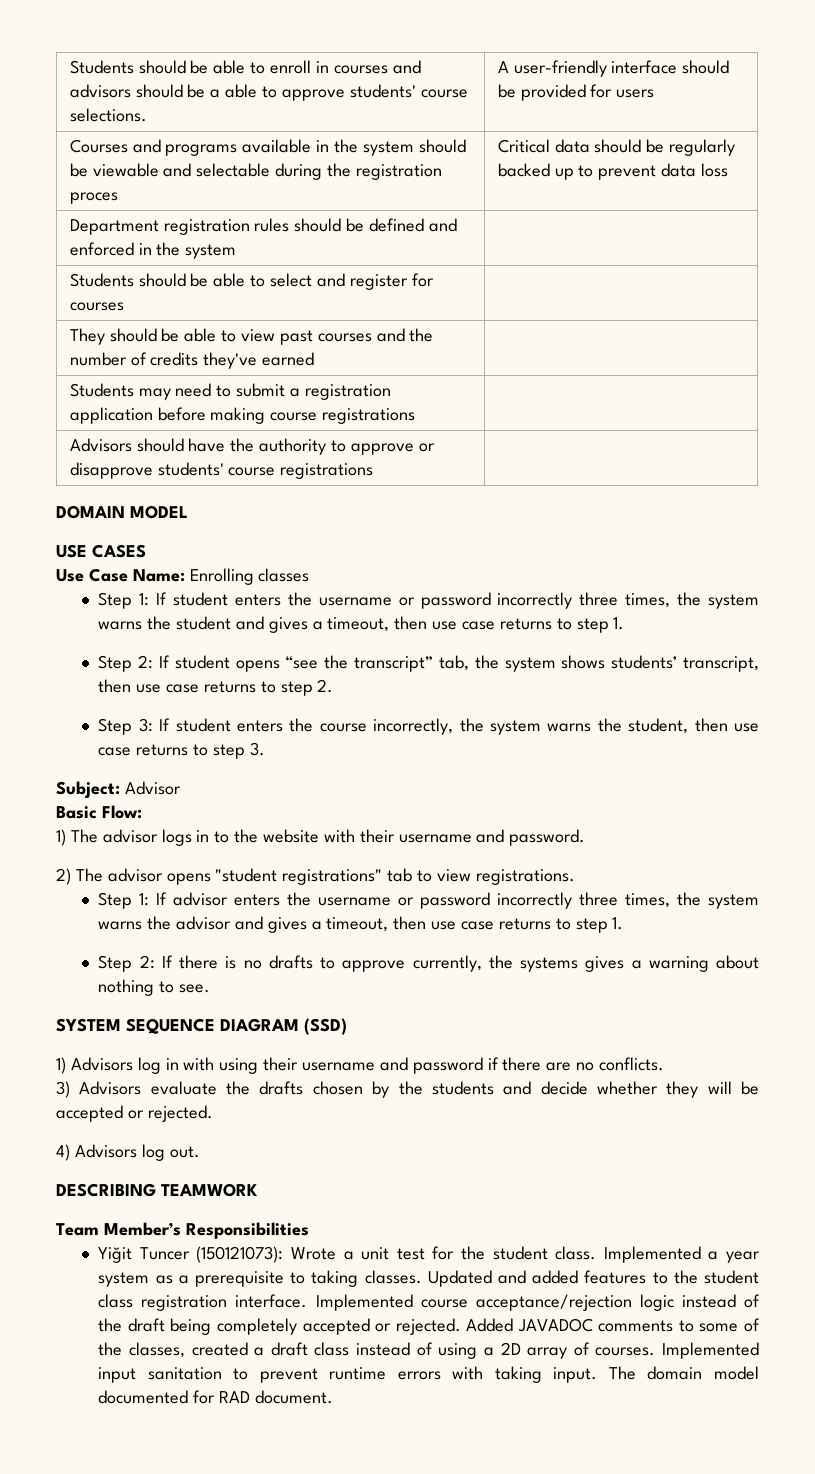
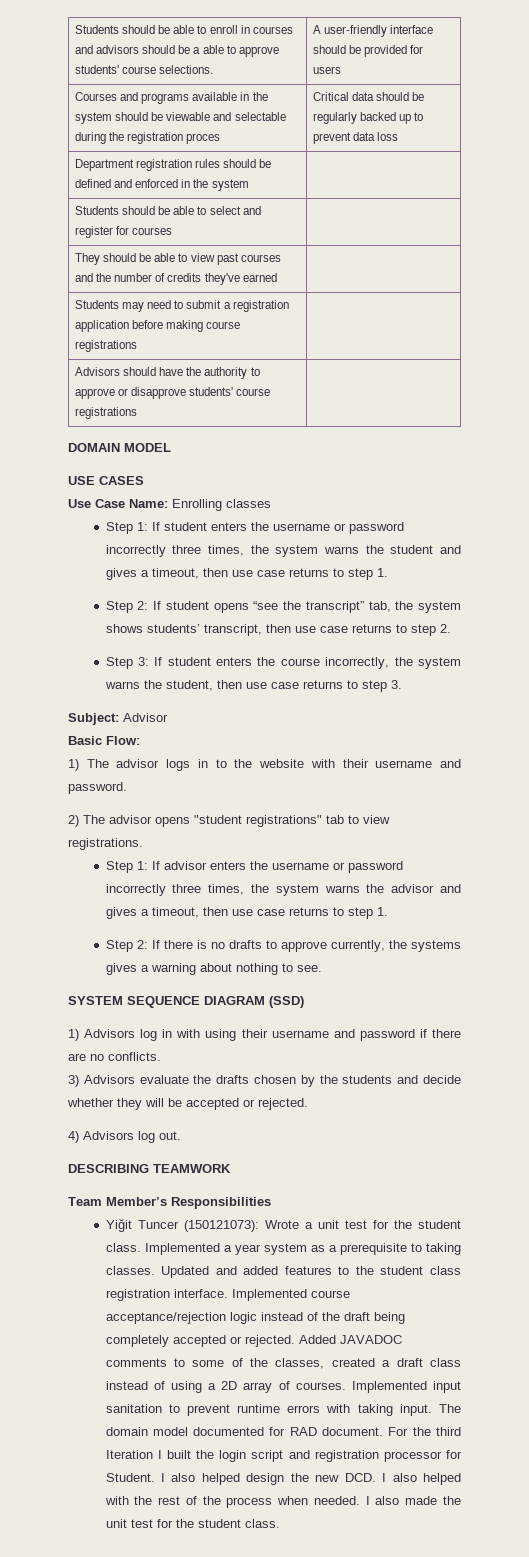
(333, 1397) none -> [388,1427,461,1436] [105,1450,462,1462] [105,1473,461,1485] [104,1496,462,1508] [105,1519,280,1528] For the third Iteration I built the login script and registration processor for Student. I also helped design the new DCD. I also helped with the rest of the process when needed. I also made the unit test for the student class.

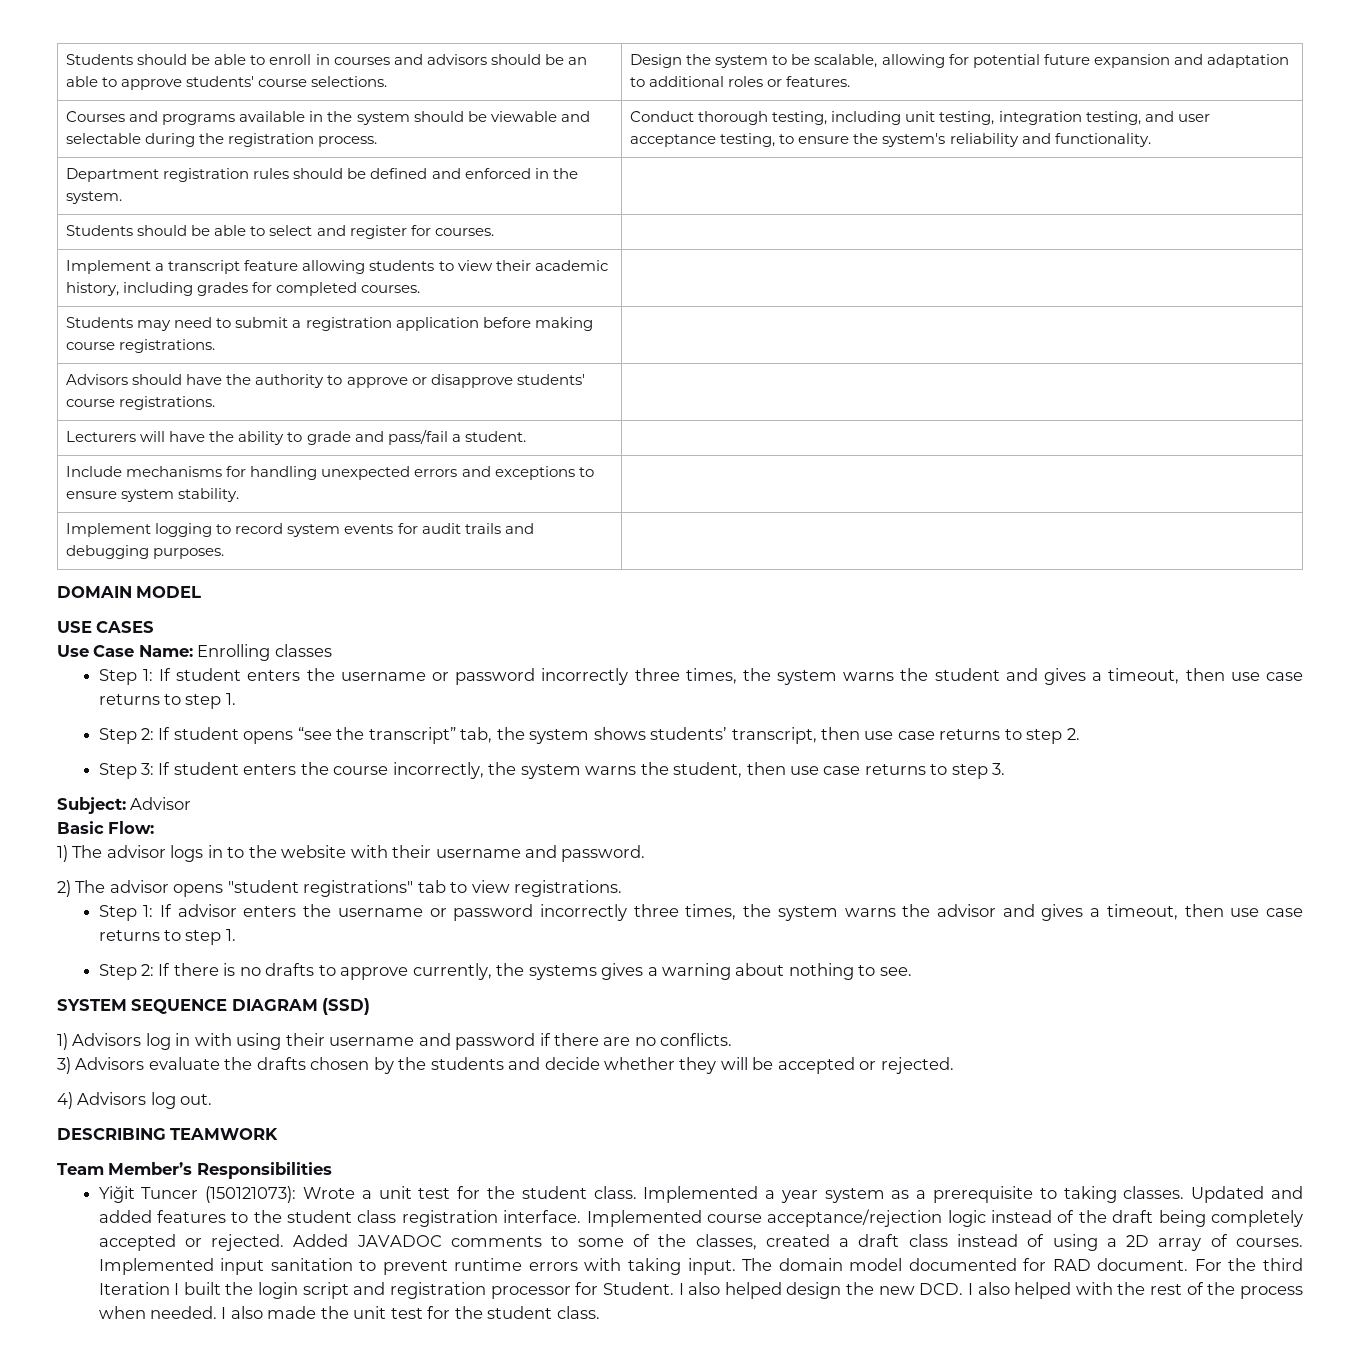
[193,47,201,54] a -> [567,57,587,65] an
[312,25,434,37] [312,45,424,57] [312,66,341,74] A user-friendly interface should be provided for users -> [630,54,1289,68] [630,76,851,87] Design the system to be scalable, allowing for potential future expansion and adaptation to additional roles or features.
[186,133,221,144] [312,92,425,101] [312,112,424,124] [312,132,399,144] proces | Critical data should be regularly backed up to prevent data loss -> [318,136,378,147] [630,111,1210,125] [630,133,1151,147] process. | Conduct thorough testing, including unit testing, integration testing, and user acceptance testing, to ensure the system's reliability and functionality.
[211,179,249,191] system -> [66,191,123,204] system.
[132,227,173,235] [74,253,281,265] [74,273,277,285] courses | // They should be able to view past courses and the number of credits they've earned -> [434,228,494,236] [66,260,608,274] [66,282,421,296] courses. | // Implement a transcript feature allowing students to view their academic history, including grades for completed courses.
[74,340,137,352] registrations -> [119,339,216,353] registrations.
[74,407,137,419] registrations -> [119,396,216,410] [66,429,526,445] [66,466,594,480] [66,488,240,502] [66,523,534,537] [66,545,225,559] registrations. | // Lecturers will have the ability to grade and pass/fail a student. | // Include mechanisms for handling unexpected errors and exceptions to ensure system stability. | // Implement logging to record system events for audit trails and debugging purposes.

